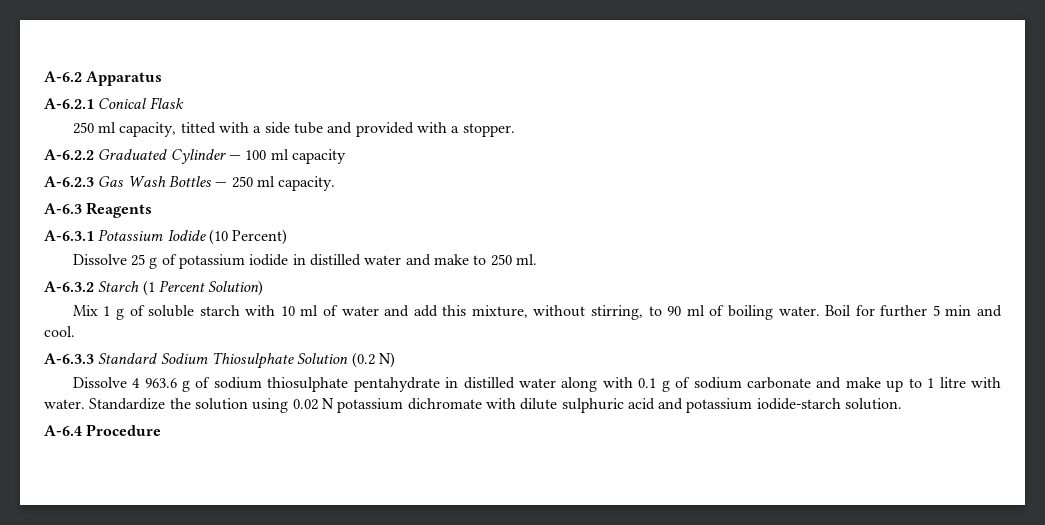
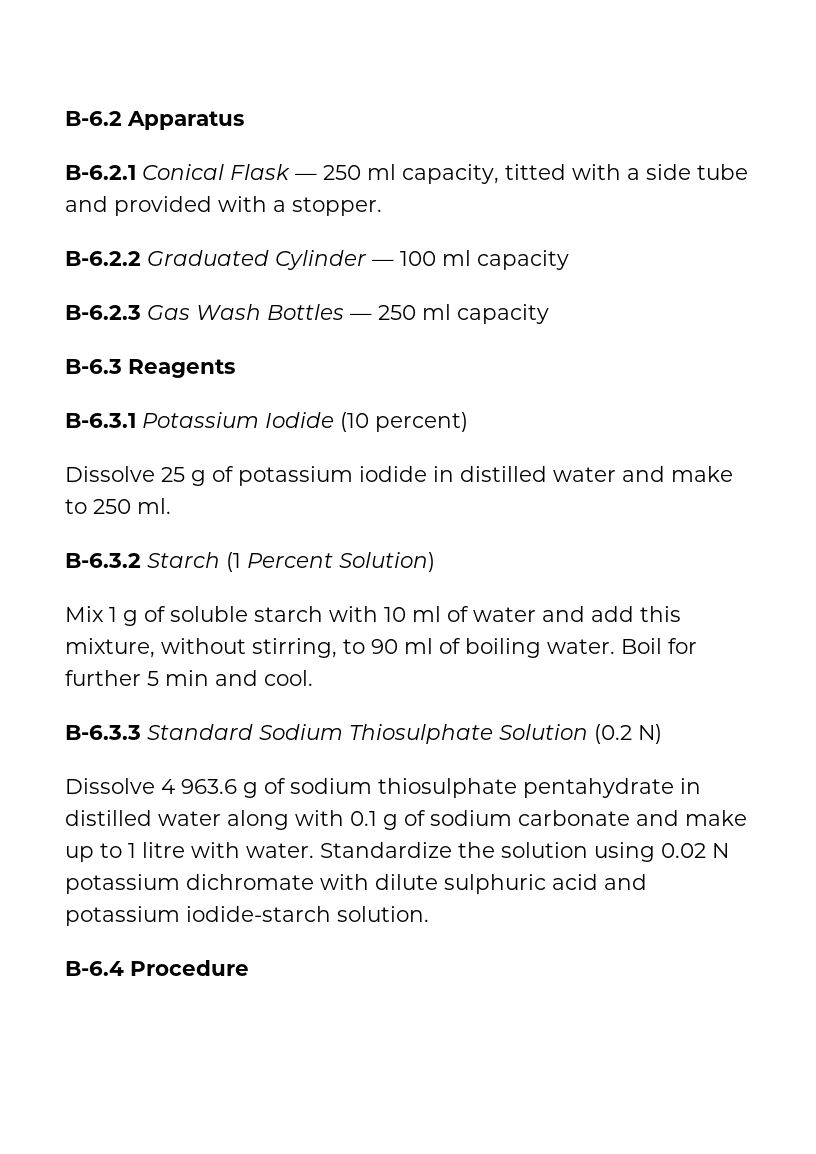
[44,71,82,82] A-6.2 -> [65,111,122,126] B-6.2
[44,98,94,109] A-6.2.1 -> [65,165,136,180] B-6.2.1
(184, 103) // -> [294,173,317,180] —
[44,149,94,160] A-6.2.2 -> [65,251,141,266] B-6.2.2
[44,176,94,187] A-6.2.3 -> [65,305,141,320] B-6.2.3
[278,176,336,191] [44,203,82,214] capacity. // A-6.3 -> [457,304,549,324] [65,359,122,374] capacity // B-6.3
[44,230,94,241] A-6.3.1 -> [65,413,136,428] B-6.3.1
[232,229,288,245] Percent) -> [375,412,468,432] percent)
[44,281,94,292] A-6.3.2 -> [65,553,141,568] B-6.3.2
[44,353,94,364] A-6.3.3 -> [65,725,141,740] B-6.3.3
[44,425,82,436] A-6.4 -> [65,961,124,976] B-6.4

